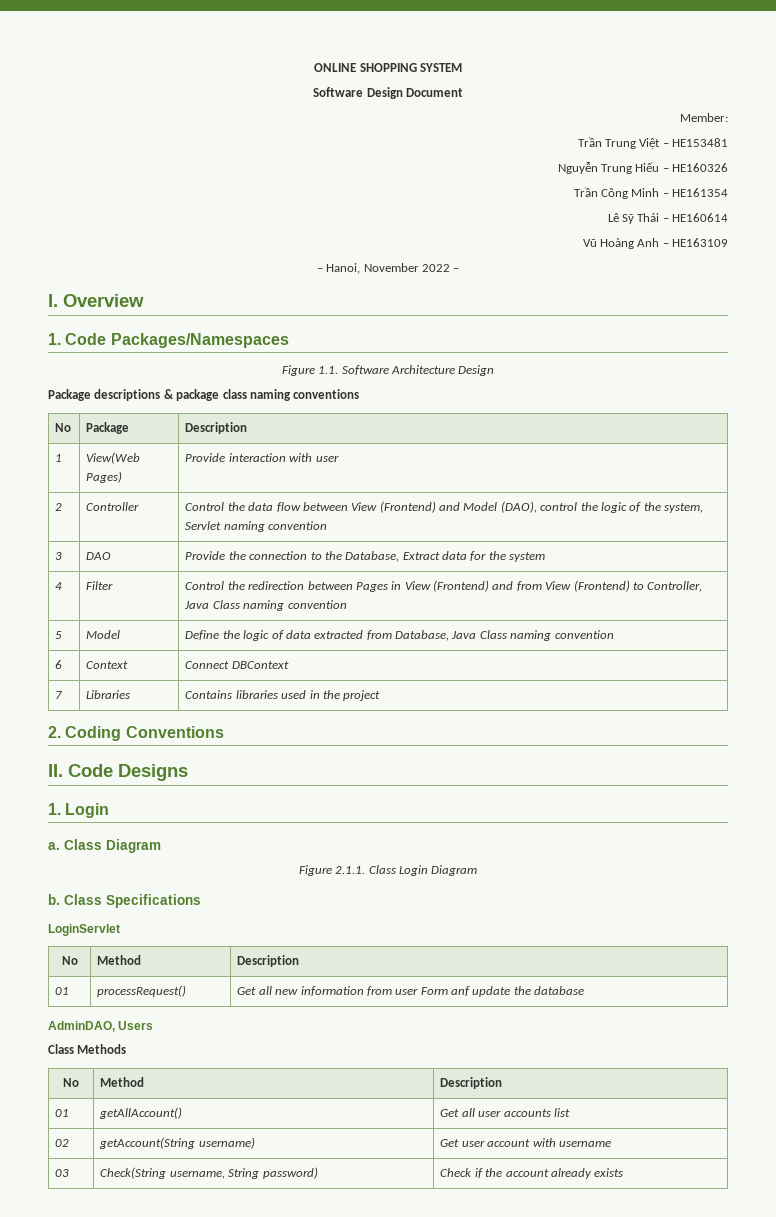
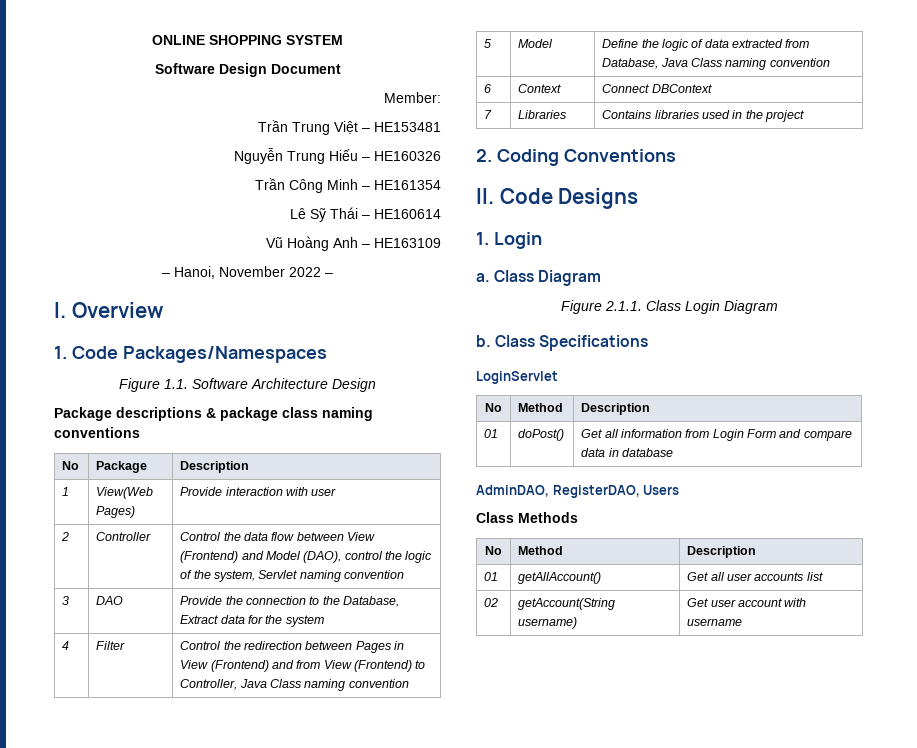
[97,985,187,997] [237,986,299,995] processRequest() | Get all new -> [518,429,565,441] [581,429,619,438] doPost() | Get all
[395,986,531,997] user Form anf update the -> [712,429,852,441] [581,448,619,457] Login Form and compare data in
(115, 1026) none -> [552,485,640,498] RegisterDAO,
[55,1169,70,1177] [100,1167,318,1179] [440,1168,624,1179] // 03 | Check(String username, String password) | Check if the account already exists -> (743, 622) none

